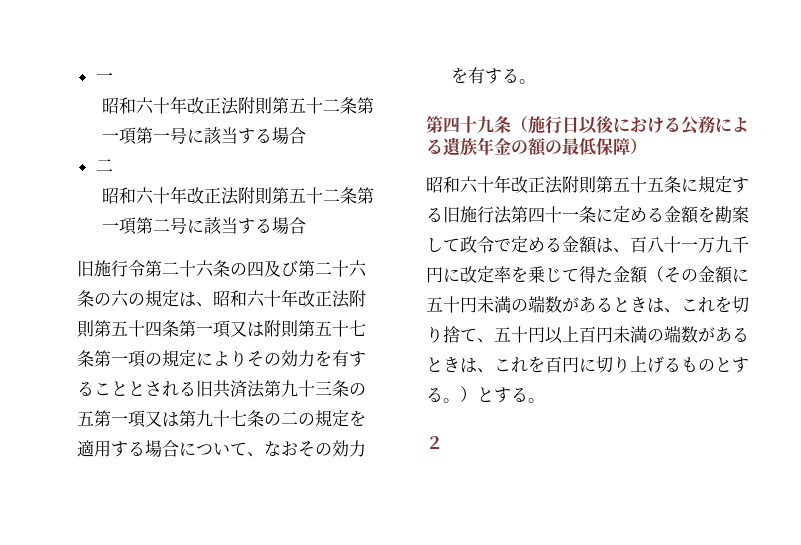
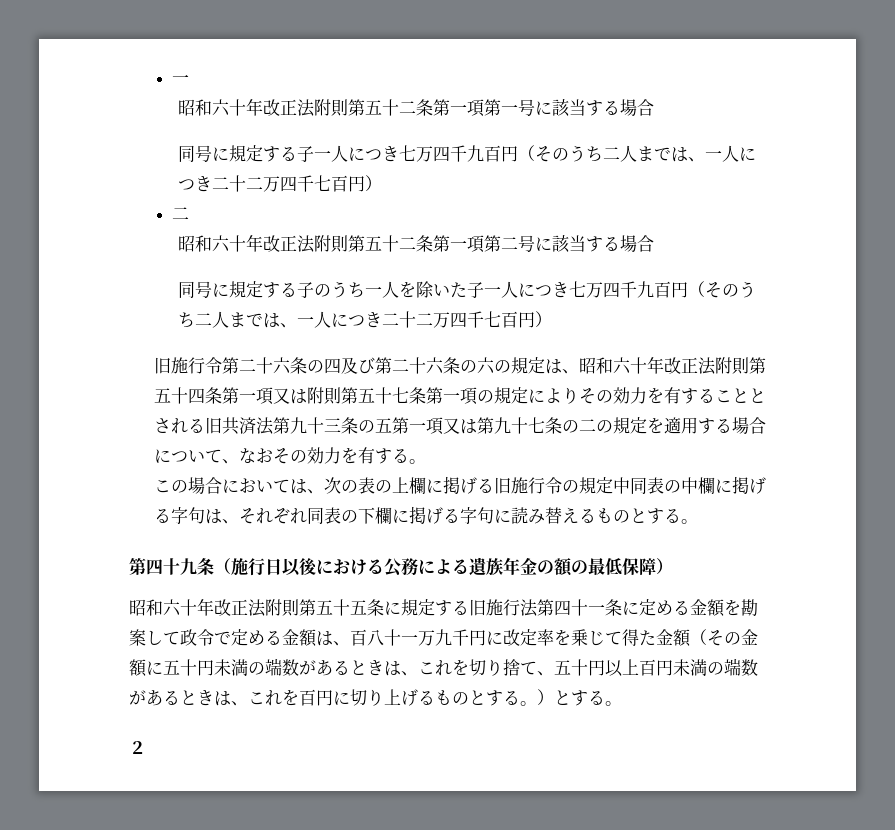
(307, 135) none -> [178,145,757,162] [178,175,383,192] // 同号に規定する子一人につき七万四千九百円（そのうち二人までは、一人につき二十二万四千七百円）
(307, 225) none -> [178,281,757,298] [178,311,553,328] // 同号に規定する子のうち一人を除いた子一人につき七万四千九百円（そのうち二人までは、一人につき二十二万四千七百円）
(537, 81) none -> [153,476,766,494] [153,506,698,524] // この場合においては、次の表の上欄に掲げる旧施行令の規定中同表の中欄に掲げる字句は、それぞれ同表の下欄に掲げる字句に読み替えるものとする。

